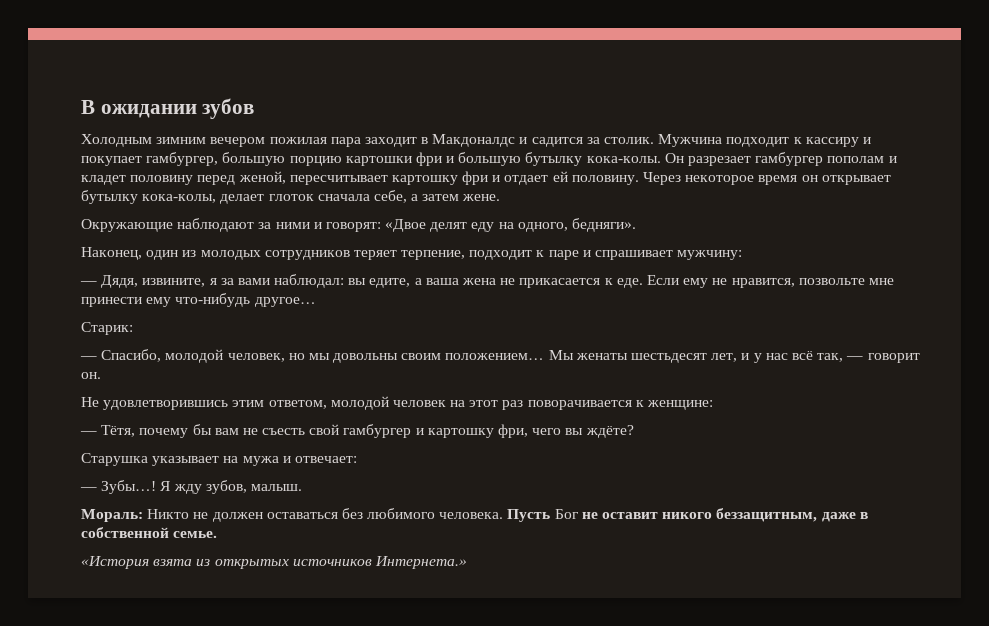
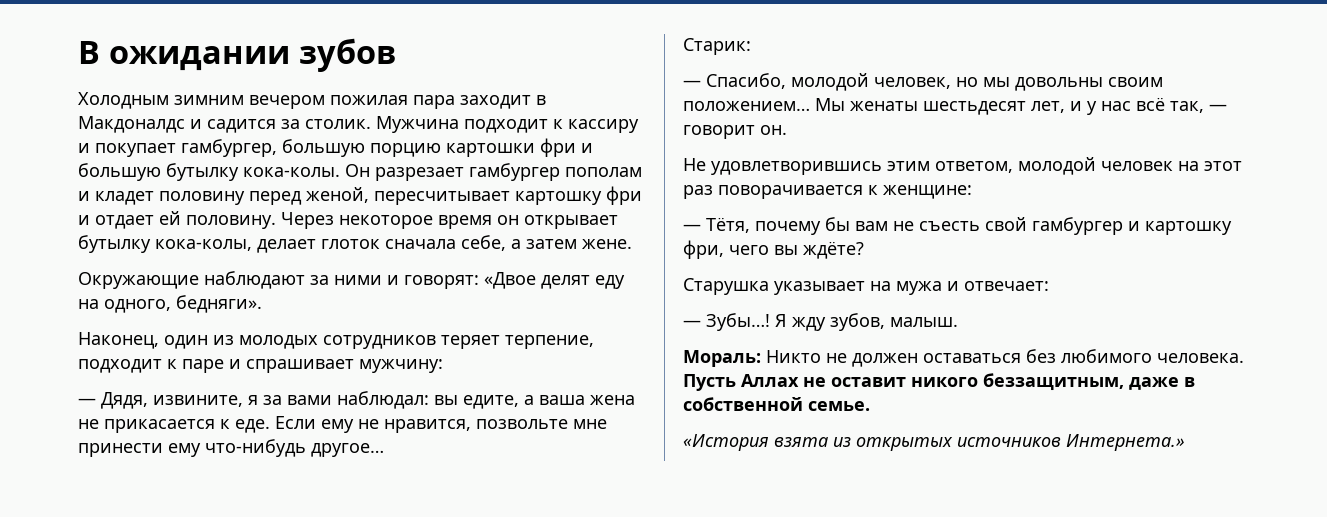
[554,509,578,519] Бог -> [741,374,799,387] Аллах

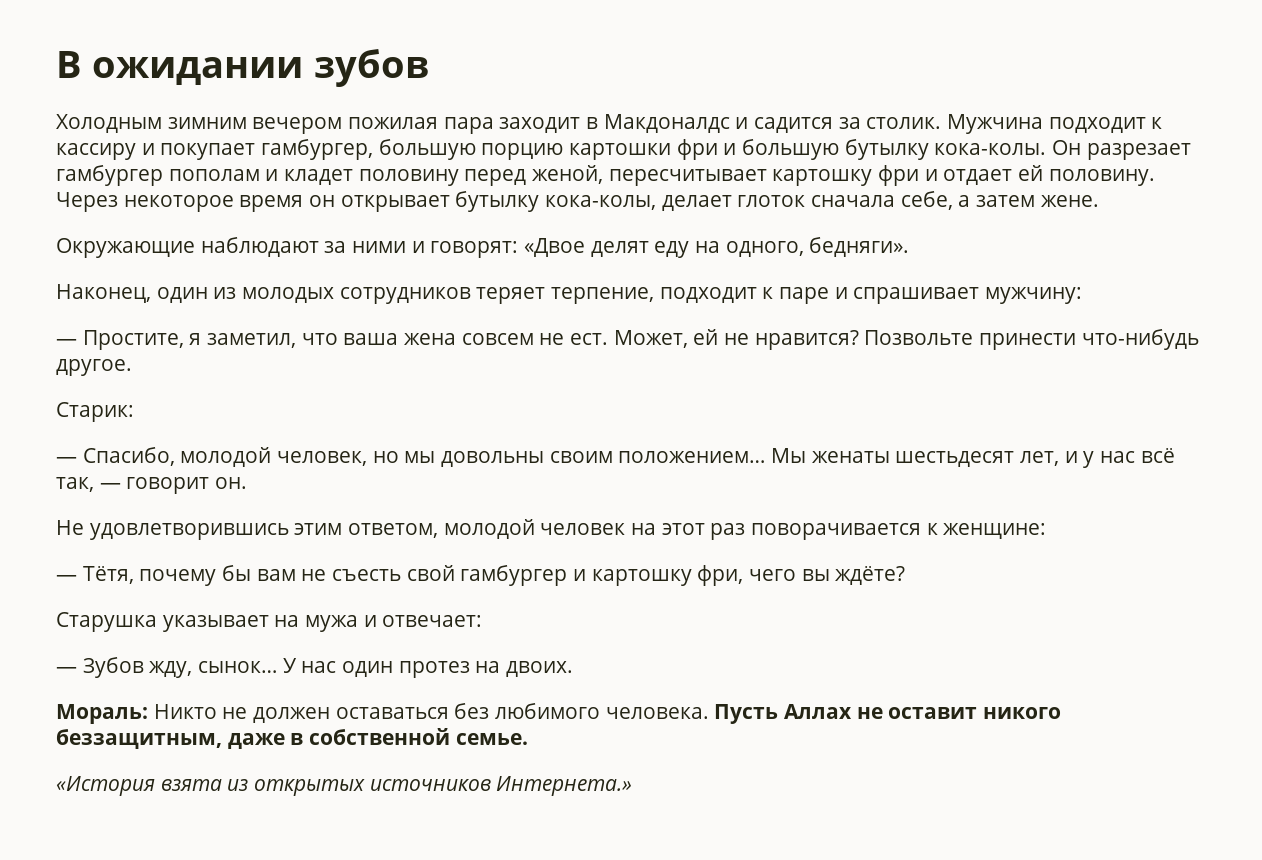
[101,391,635,409] [78,416,607,433] [78,439,384,457] Дядя, извините, я за вами наблюдал: вы едите, а ваша жена не прикасается к еде. Если ему не нравится, позвольте мне принести ему что-нибудь другое… -> [82,329,1199,350] [56,359,132,376] Простите, я заметил, что ваша жена совсем не ест. Может, ей не нравится? Позвольте принести что-нибудь другое.
[706,313,958,331] Зубы…! Я жду зубов, малыш. -> [82,657,574,678] Зубов жду, сынок… У нас один протез на двоих.

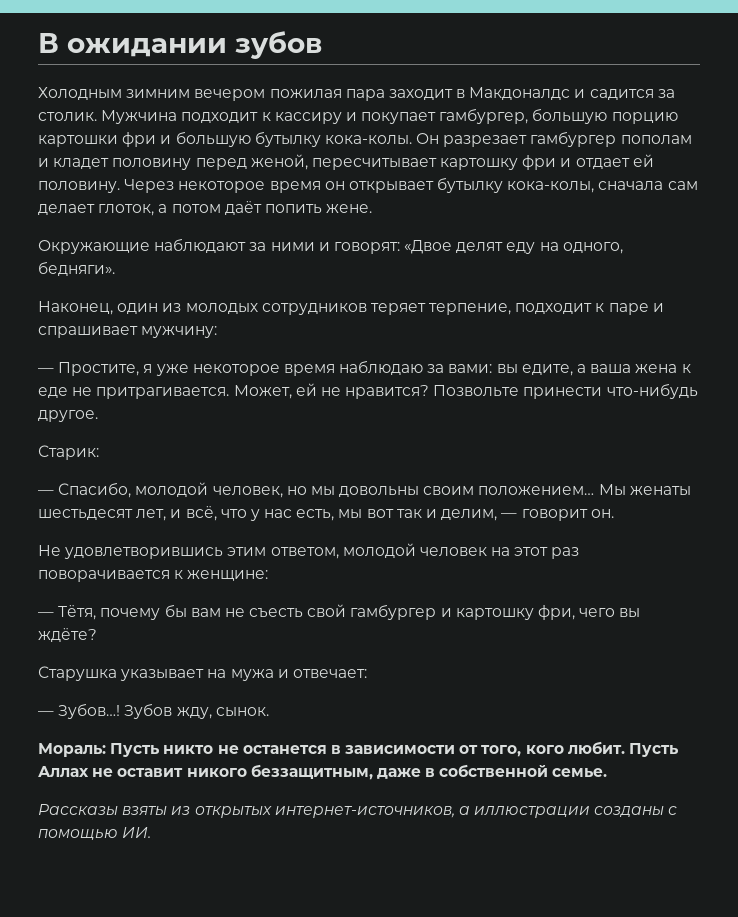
[661,191,1036,211] делает глоток сначала себе, а затем -> [598,181,698,190] [38,201,322,216] сначала сам делает глоток, а потом даёт попить
[207,333,609,348] заметил, что ваша жена совсем не ест. -> [155,360,691,376] [38,387,230,399] уже некоторое время наблюдаю за вами: вы едите, а ваша жена к еде не притрагивается.
[1083,448,1175,468] [56,477,94,492] у нас всё так, -> [185,506,498,521] всё, что у нас есть, мы вот так и делим,
(77, 670) none -> [58,703,121,719] Зубов…!
[198,658,574,678] [56,703,709,724] сынок… У нас один протез на двоих. // Мораль: Никто не должен оставаться без любимого человека. -> [215,707,269,717] [38,741,625,757] сынок. // Мораль: Пусть никто не останется в зависимости от того, кого любит.
[56,776,633,796] «История взята из открытых источников Интернета.» -> [38,804,678,818] [38,827,152,840] Рассказы взяты из открытых интернет-источников, а иллюстрации созданы с помощью ИИ.

